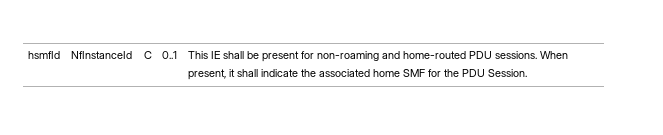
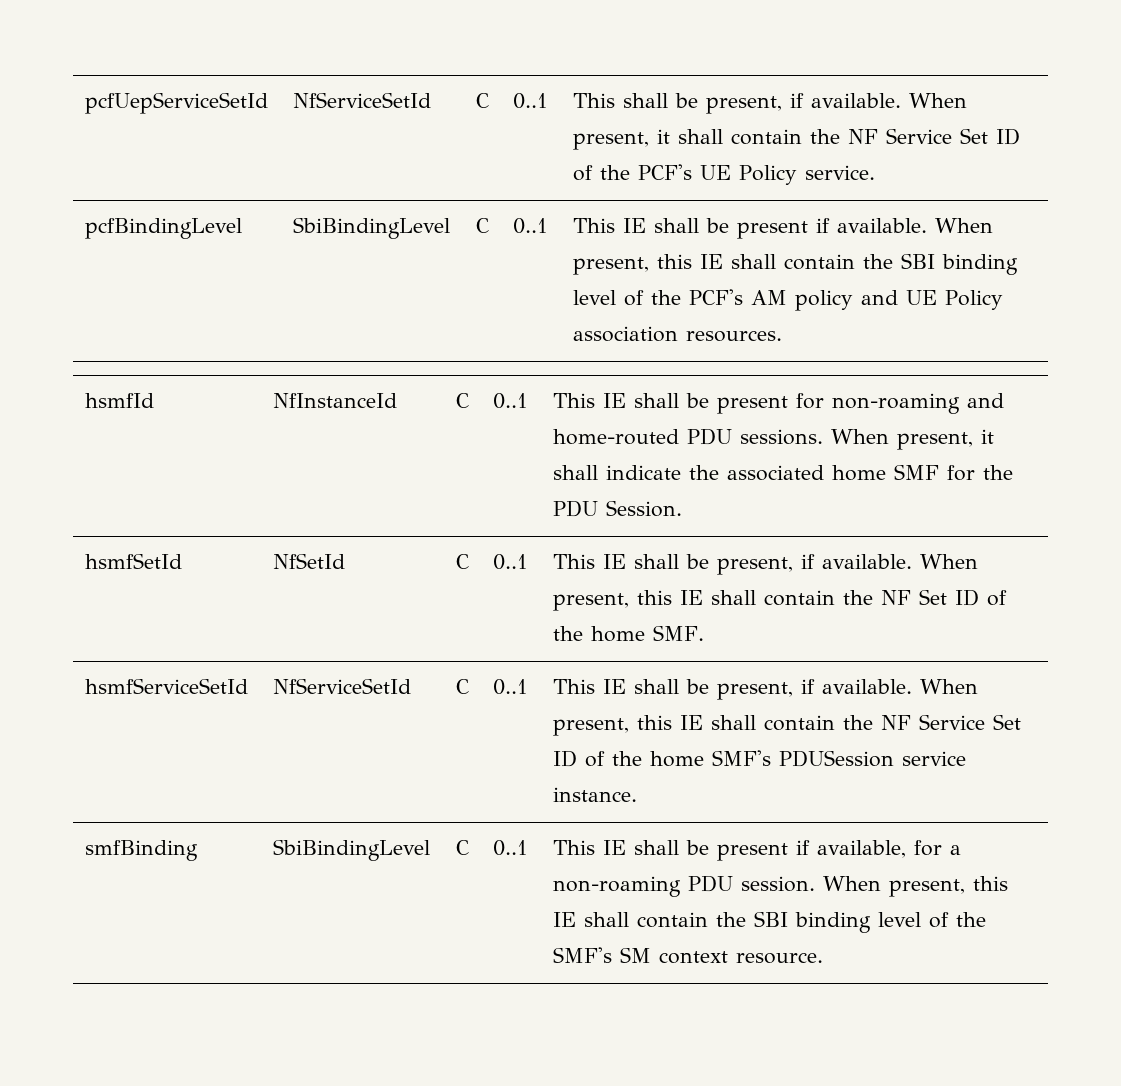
(28, 55) none -> [85,92,269,114] [293,92,432,108] [476,93,489,108] [513,93,548,109] [573,93,968,114] [573,128,1021,150] [573,164,876,185] [85,218,243,239] [293,217,451,239] [476,218,489,233] [513,218,548,234] [573,218,994,239] [573,253,1019,275] [573,289,1004,311] [573,326,783,342] pcfUepServiceSetId | NfServiceSetId | C | 0..1 | This shall be present, if available. When present, it shall contain the NF Service Set ID of the PCF's UE Policy service. // pcfBindingLevel | SbiBindingLevel | C | 0..1 | This IE shall be present if available. When present, this IE shall contain the SBI binding level of the PCF's AM policy and UE Policy association resources. //
(528, 73) none -> [85,553,183,569] [273,553,346,569] [456,554,469,569] [493,554,528,570] [553,554,979,575] [553,589,1008,611] [553,625,705,642] [85,678,249,694] [273,678,412,694] [456,679,469,694] [493,679,528,695] [553,679,979,700] [553,714,1022,736] [553,750,967,767] [553,787,638,802] [85,840,199,861] [273,839,431,861] [456,840,469,855] [493,840,528,856] [553,840,962,861] [553,875,1009,897] [553,911,987,933] [553,947,824,964] // hsmfSetId | NfSetId | C | 0..1 | This IE shall be present, if available. When present, this IE shall contain the NF Set ID of the home SMF. // hsmfServiceSetId | NfServiceSetId | C | 0..1 | This IE shall be present, if available. When present, this IE shall contain the NF Service Set ID of the home SMF's PDUSession service instance. // smfBinding | SbiBindingLevel | C | 0..1 | This IE shall be present if available, for a non-roaming PDU session. When present, this IE shall contain the SBI binding level of the SMF's SM context resource.

